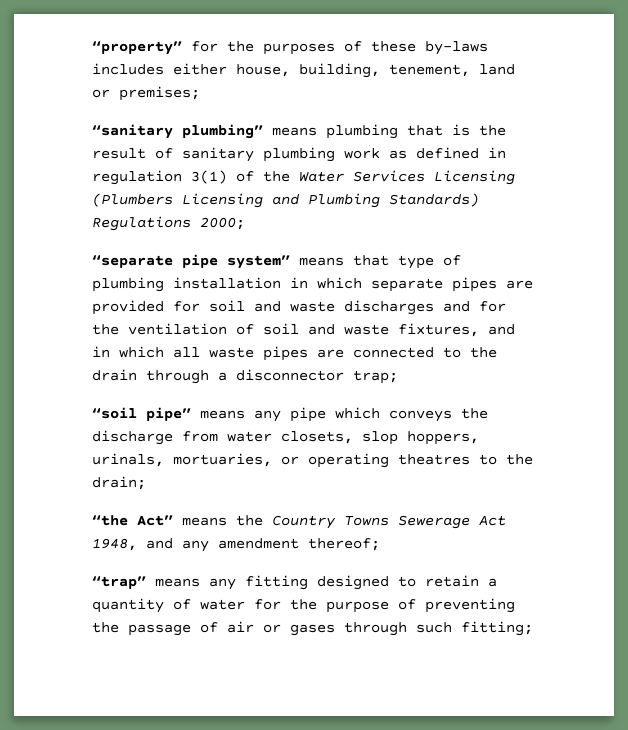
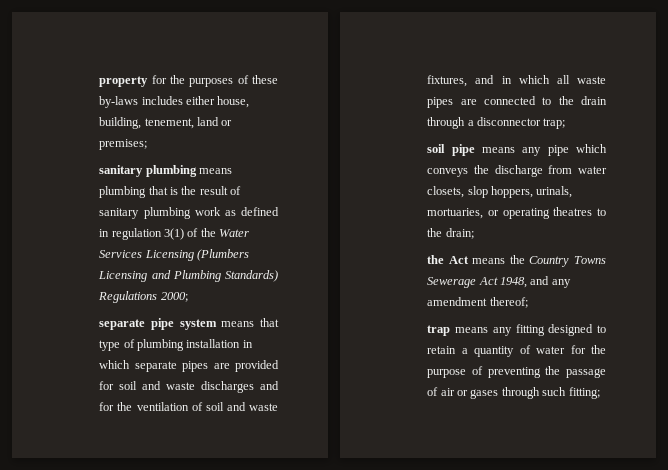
[92,41,183,55] “property” -> [99,76,149,87] property
[92,124,264,139] “sanitary plumbing” -> [99,165,197,177] sanitary plumbing
[92,254,291,269] “separate pipe system” -> [99,318,217,330] separate pipe system
[92,407,192,421] “soil pipe” -> [427,144,475,156] soil pipe
[92,515,174,526] “the Act” -> [427,255,469,264] the Act
[92,576,147,589] “trap” -> [427,325,451,336] trap

